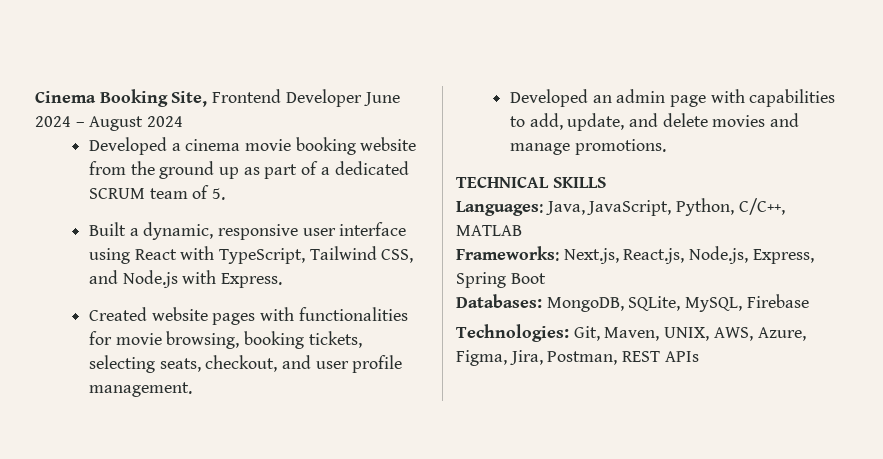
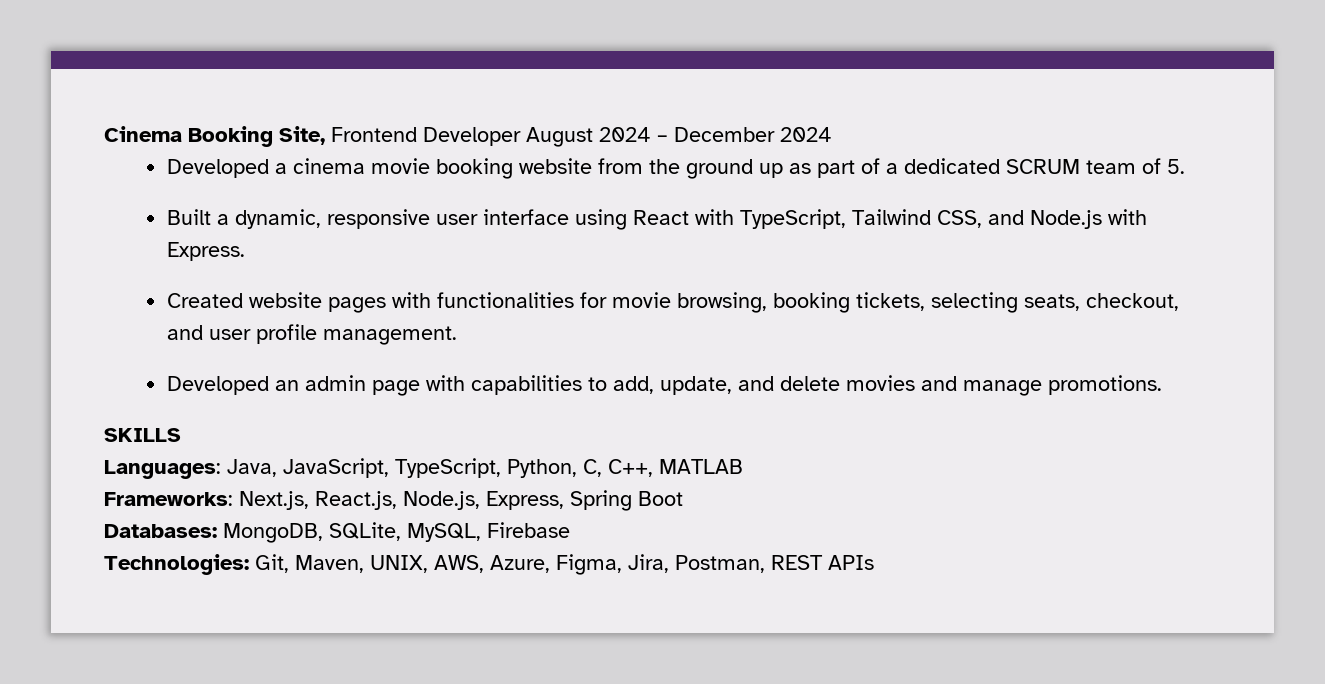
[363,92,400,106] June -> [526,127,593,147] August
[89,116,144,131] August -> [674,127,775,142] December
[456,177,549,188] TECHNICAL -> (1163, 385) none
[676,198,785,216] Python, C/C++, -> [395,458,653,478] TypeScript, Python, C, C++,

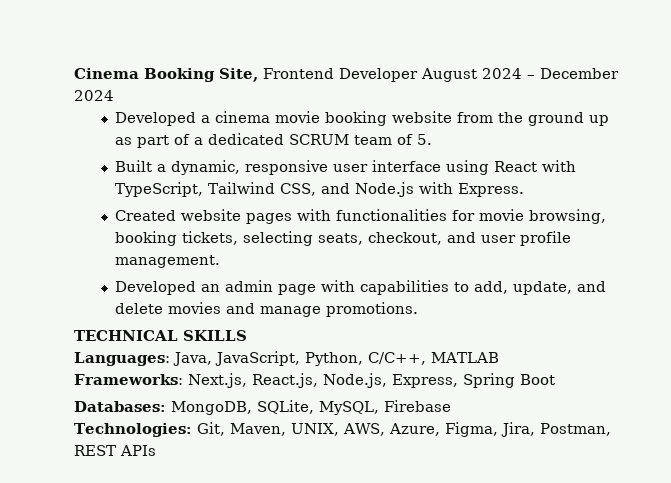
(1163, 385) none -> [74,330,178,341] TECHNICAL
[395,458,653,478] TypeScript, Python, C, C++, -> [305,352,426,366] Python, C/C++,

